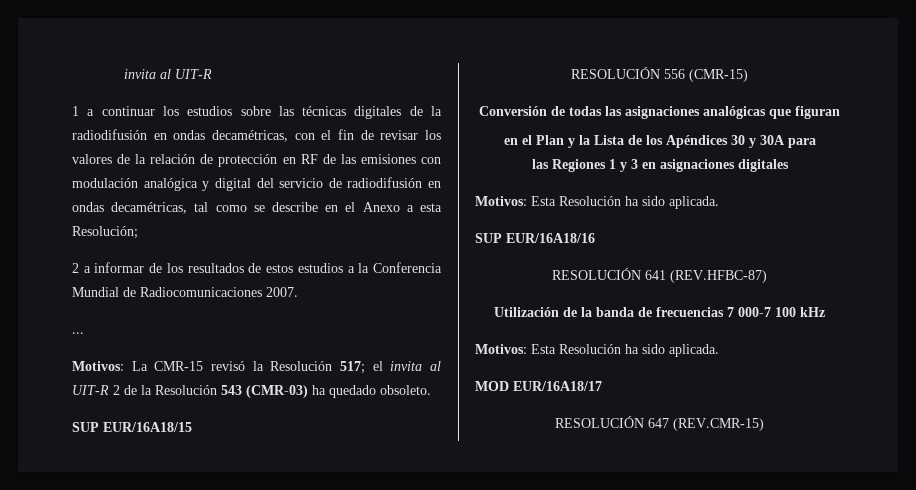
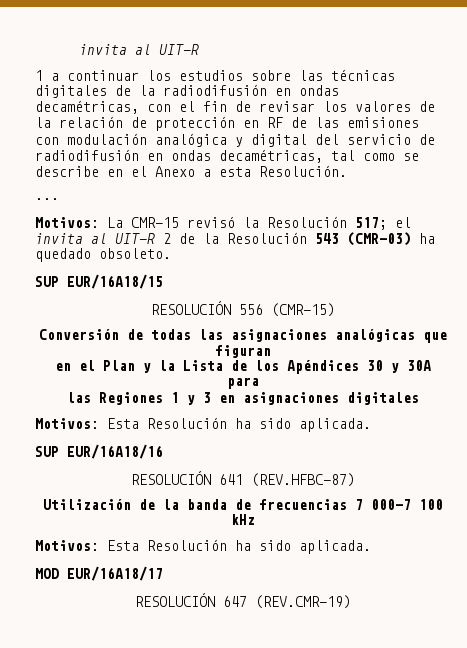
[72,226,138,239] [72,262,443,273] [72,287,298,297] Resolución; // 2 a informar de los resultados de estos estudios a la Conferencia Mundial de Radiocomunicaciones 2007. -> [259,165,347,177] Resolución.
[673,418,764,431] (REV.CMR-15) -> [254,595,351,609] (REV.CMR-19)

